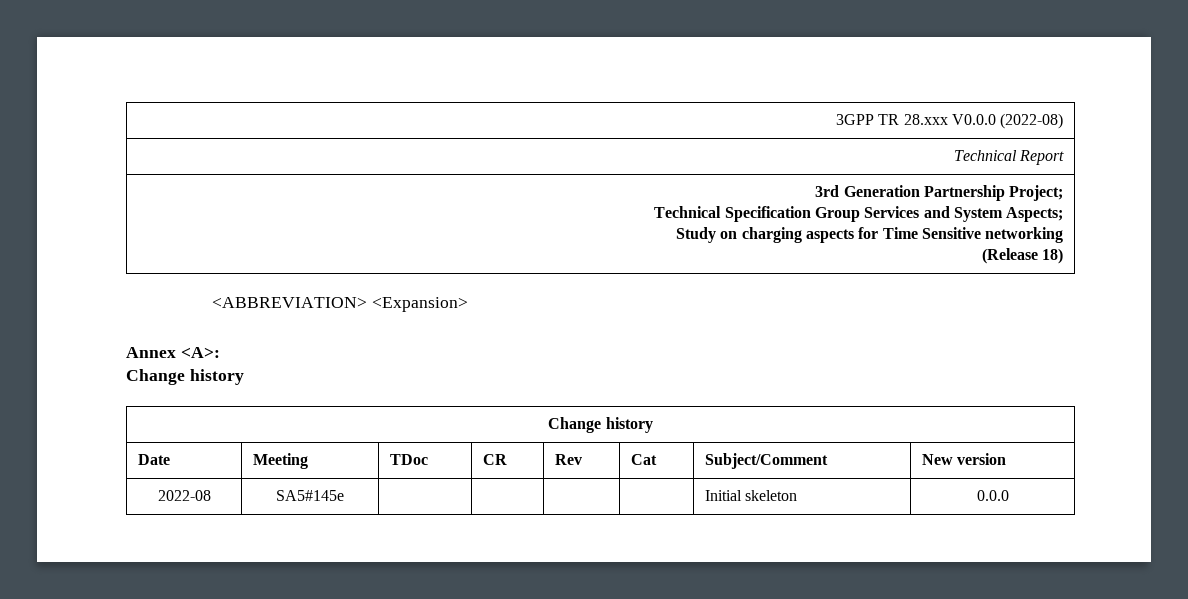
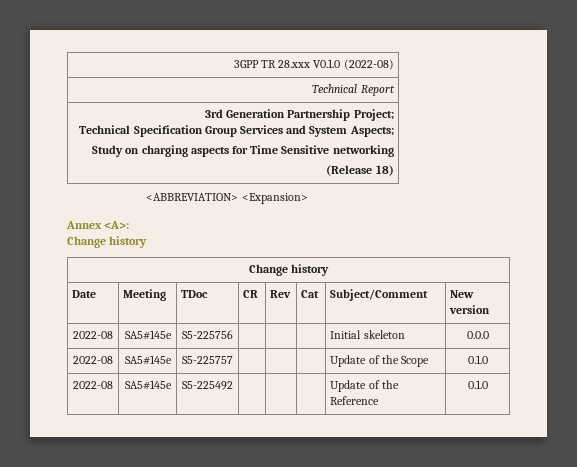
[951,114,996,125] V0.0.0 -> [313,59,341,68] V0.1.0
(344, 495) none -> [182,330,233,339] S5-225756
(1009, 495) none -> [73,356,113,364] [124,355,172,365] [182,356,233,364] [330,355,429,367] [467,355,488,364] [73,381,113,389] [124,380,172,390] [182,381,233,390] [330,380,399,392] [330,396,380,405] [467,380,488,389] // 2022-08 | SA5#145e | S5-225757 | | | | Update of the Scope | 0.1.0 // 2022-08 | SA5#145e | S5-225492 | | | | Update of the Reference | 0.1.0

